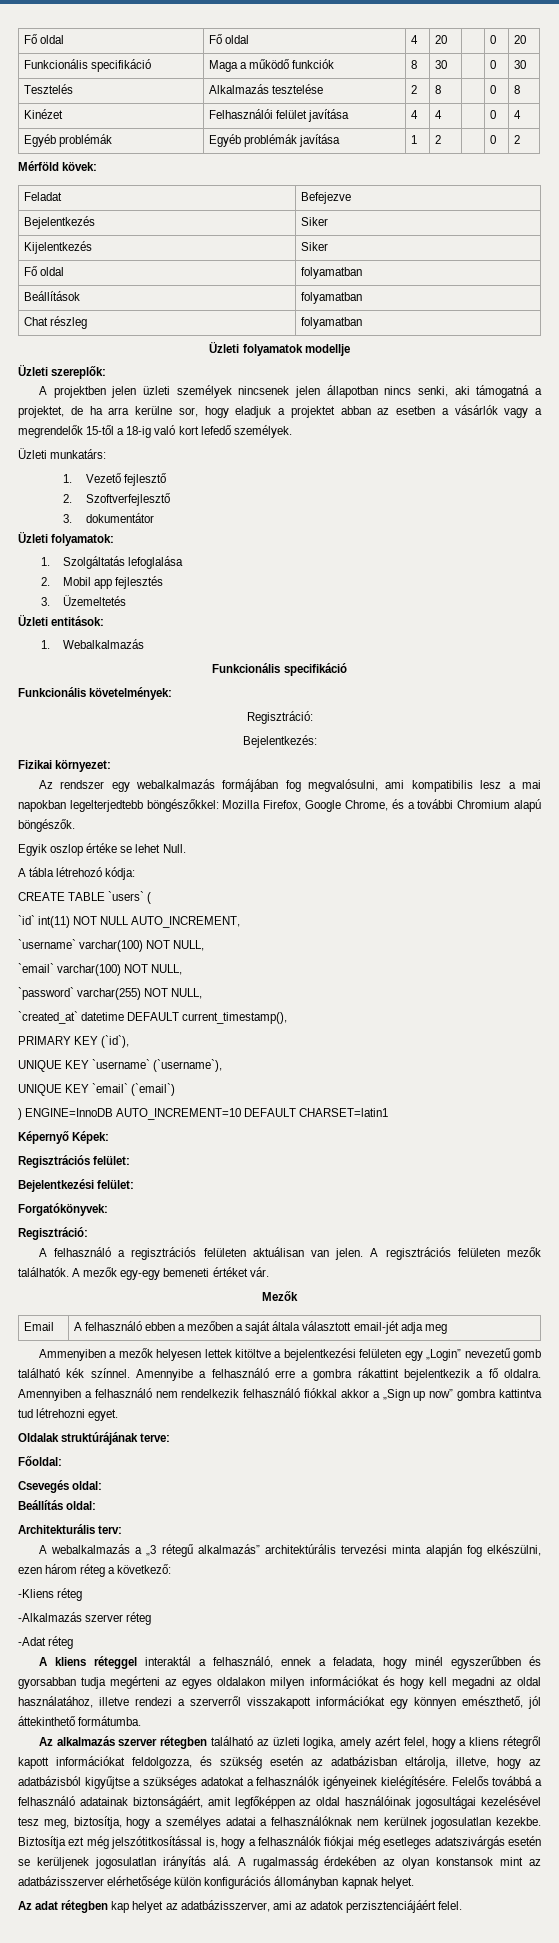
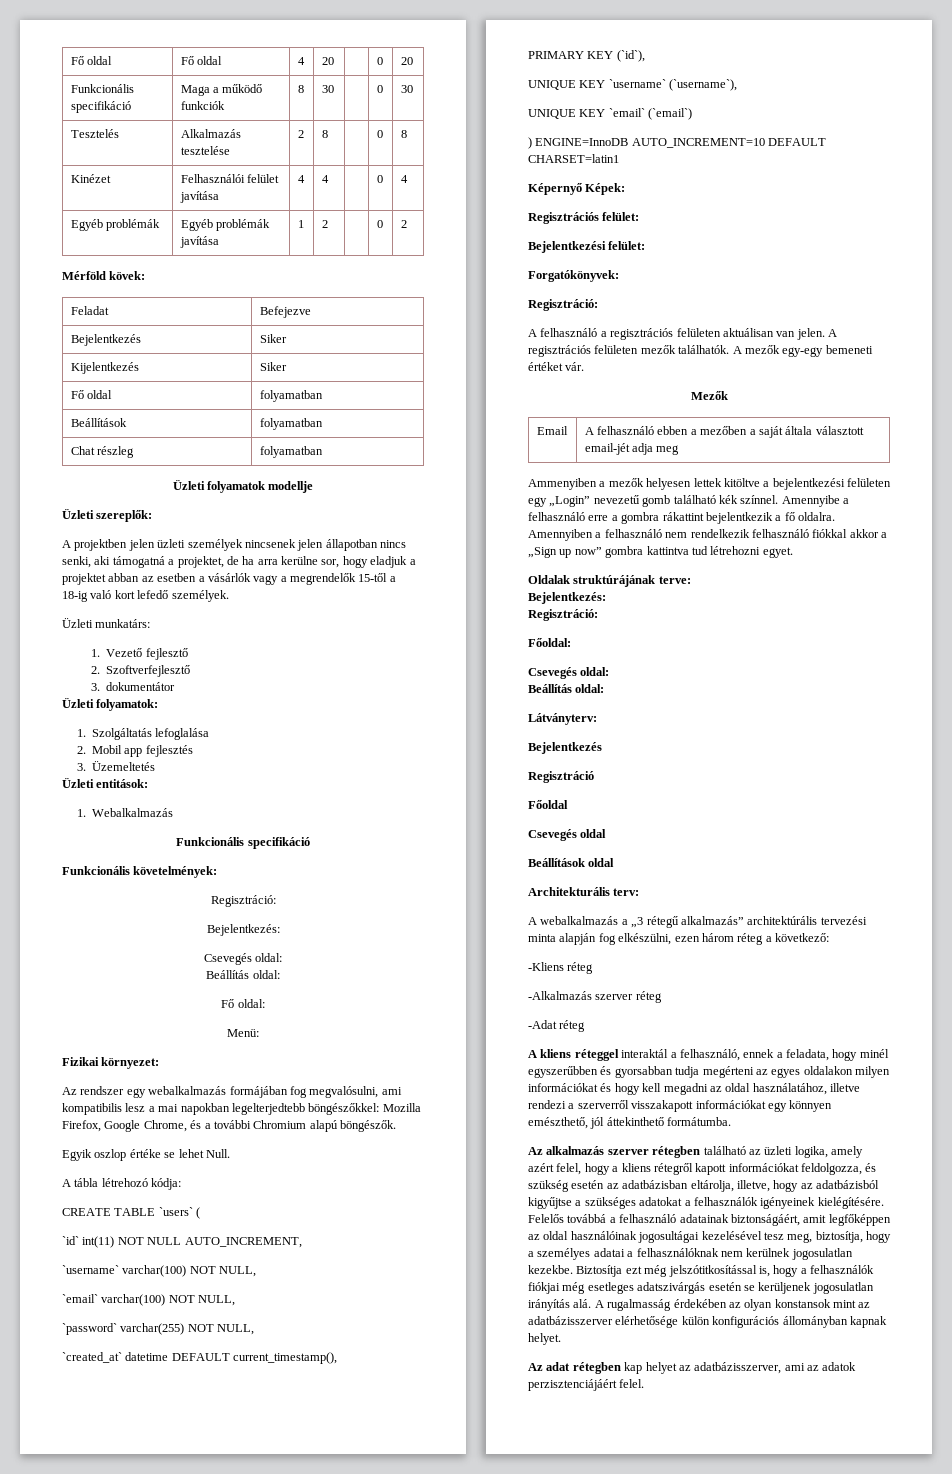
(317, 741) none -> [203,953,283,965] [206,970,280,979] [221,999,265,1008] [227,1029,259,1037] // Csevegés oldal: // Beállítás oldal: // Fő oldal: // Menü:
(171, 1437) none -> [528,592,606,604] [528,609,598,621] // Bejelentkezés: // Regisztráció:
(97, 1505) none -> [528,713,597,725] [528,742,602,754] [528,771,594,783] [528,799,568,809] [528,829,607,841] [528,858,615,867] // Látványterv: // Bejelentkezés // Regisztráció // Főoldal // Csevegés oldal // Beállítások oldal

